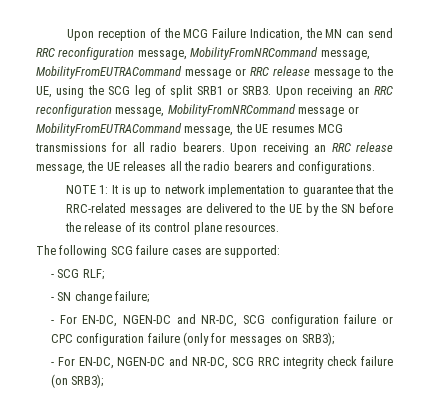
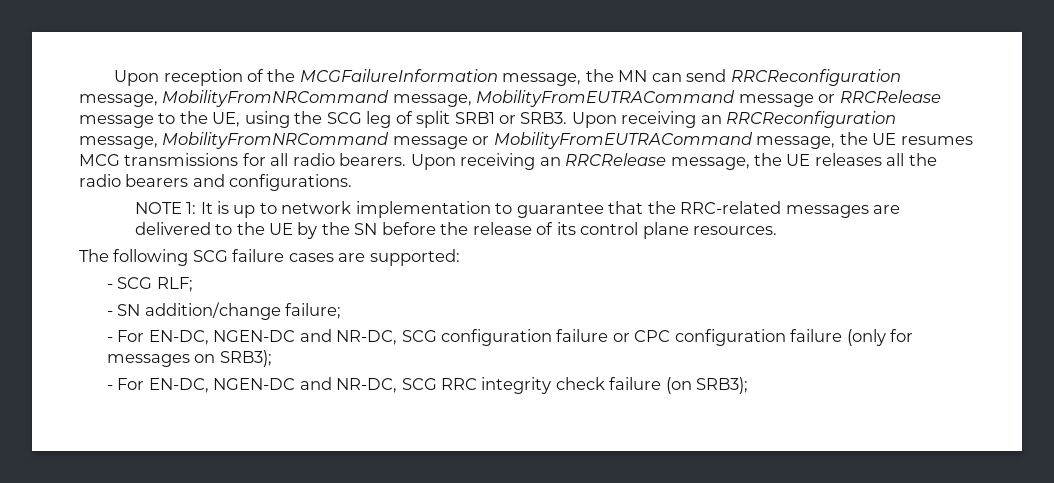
[183,28,303,41] MCG Failure Indication, -> [299,69,582,86] MCGFailureInformation message,
[36,47,135,60] RRC reconfiguration -> [730,69,901,86] RRCReconfiguration
[250,66,310,76] RRC release -> [839,90,941,103] RRCRelease
[373,86,393,95] [36,104,112,117] RRC reconfiguration -> [726,111,897,128] RRCReconfiguration
[331,142,394,152] RRC release -> [565,153,667,166] RRCRelease
[74,291,112,304] change -> [144,302,281,320] addition/change

